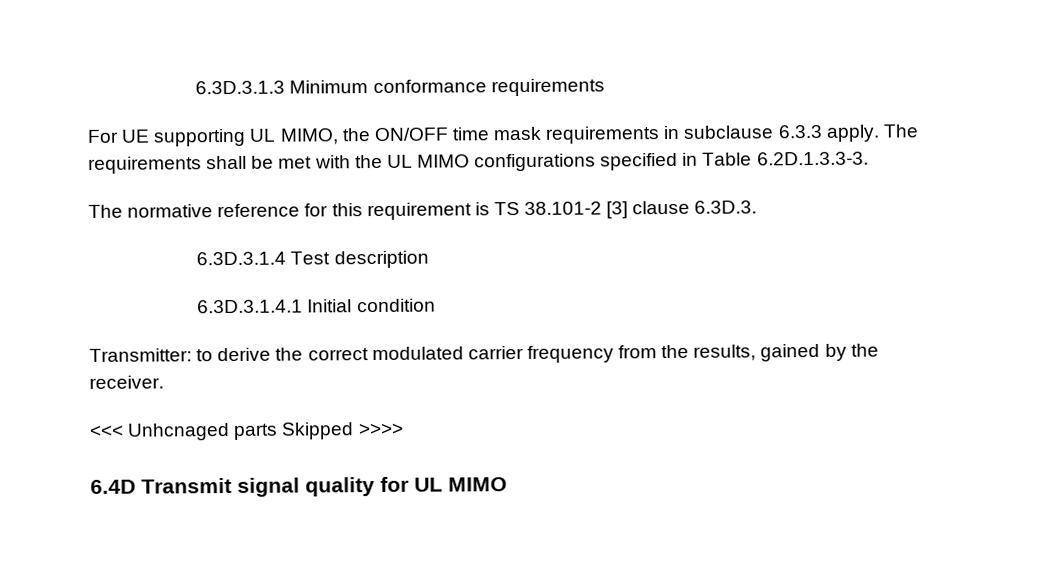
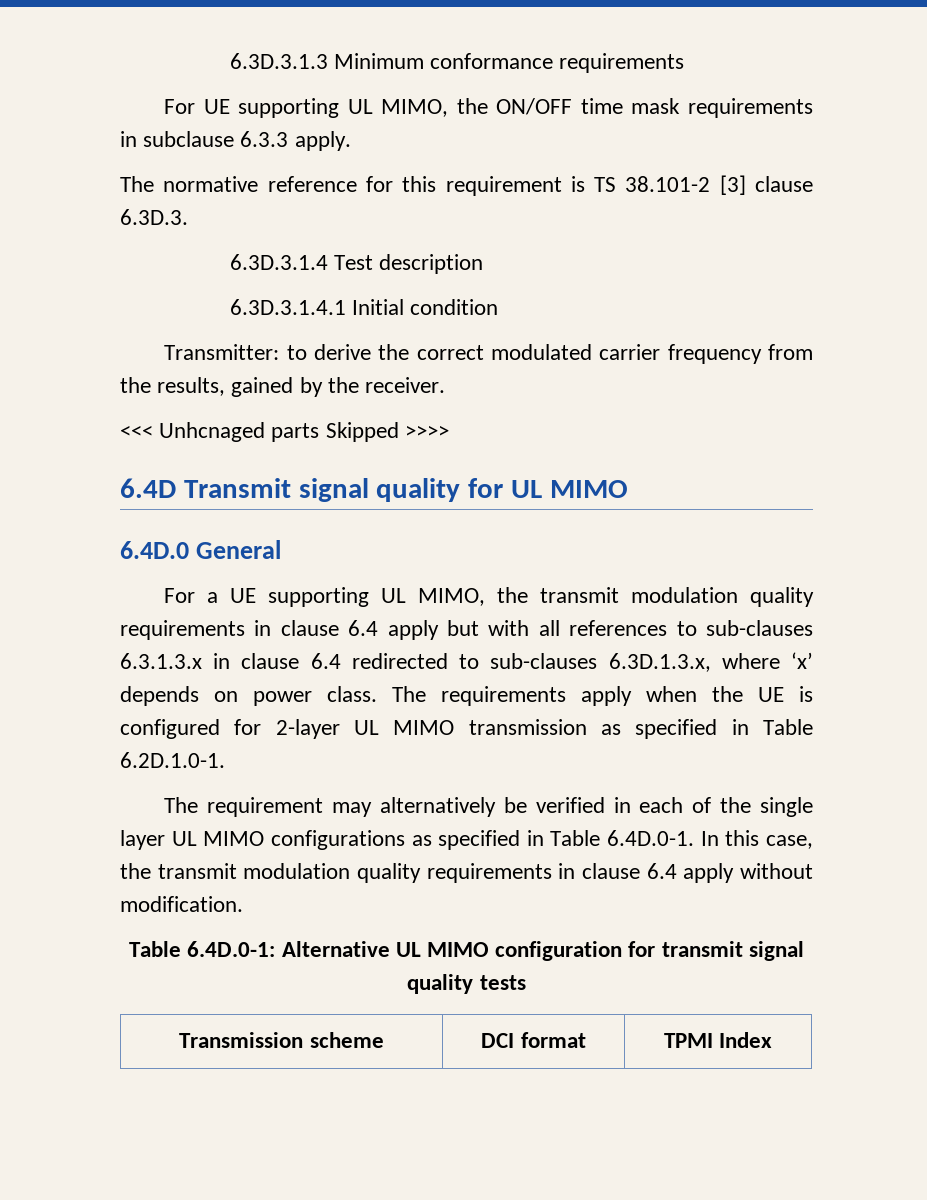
[882,124,919,138] [88,151,869,174] The requirements shall be met with the UL MIMO configurations specified in Table 6.2D.1.3.3-3. -> (351, 141) none
(507, 484) none -> [120,540,282,559] [164,587,814,607] [120,620,813,640] [120,652,813,672] [120,686,813,706] [120,719,813,739] [120,752,225,768] [164,797,813,817] [120,830,813,850] [120,863,813,883] [120,896,243,912] [129,941,804,961] [407,974,526,994] [179,1032,384,1048] [481,1032,586,1048] [663,1032,773,1048] // 6.4D.0 General // For a UE supporting UL MIMO, the transmit modulation quality requirements in clause 6.4 apply but with all references to sub-clauses 6.3.1.3.x in clause 6.4 redirected to sub-clauses 6.3D.1.3.x, where ‘x’ depends on power class. The requirements apply when the UE is configured for 2-layer UL MIMO transmission as specified in Table 6.2D.1.0-1. // The requirement may alternatively be verified in each of the single layer UL MIMO configurations as specified in Table 6.4D.0-1. In this case, the transmit modulation quality requirements in clause 6.4 apply without modification. // Table 6.4D.0-1: Alternative UL MIMO configuration for transmit signal quality tests // Transmission scheme | DCI format | TPMI Index

